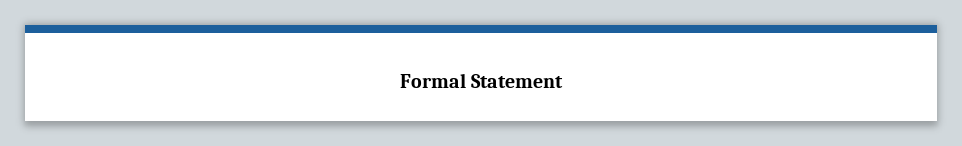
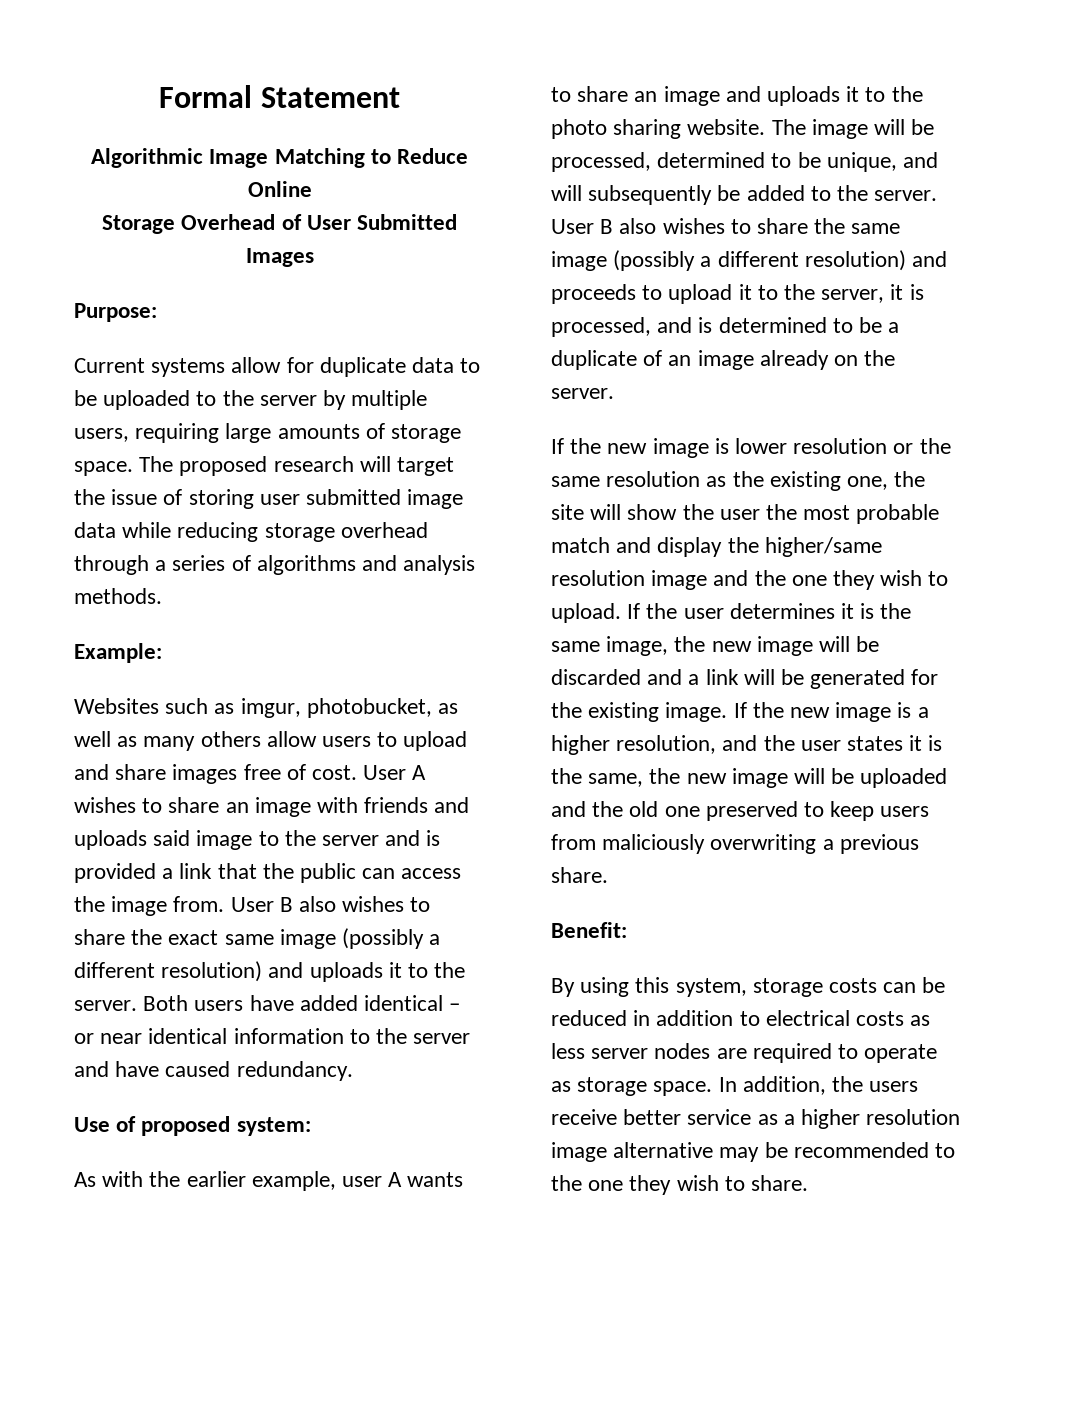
(564, 81) none -> [91,148,468,168] [247,181,312,197] [102,214,457,234] [245,248,314,267] [74,303,157,322] [74,357,481,377] [74,390,428,410] [74,423,462,443] [74,456,455,476] [74,489,464,509] [74,522,428,542] [74,555,476,575] [74,588,162,604] [74,643,162,663] [74,698,459,718] [74,731,468,751] [74,764,427,784] [74,797,470,817] [74,830,441,850] [74,863,462,883] [74,896,431,916] [74,928,441,949] [74,961,466,982] [74,995,461,1011] [74,1028,471,1044] [74,1061,353,1081] [74,1116,311,1136] [74,1171,464,1191] [551,86,923,106] [551,119,935,139] [551,152,939,172] [551,185,938,205] [551,218,901,234] [551,250,948,271] [551,284,924,304] [551,317,900,337] [551,350,896,370] [551,388,614,399] [551,438,951,458] [551,471,926,491] [551,504,940,524] [551,537,882,557] [551,570,949,590] [551,603,912,623] [551,636,880,656] [551,669,939,689] [551,702,929,722] [551,735,943,755] [551,768,948,788] [551,801,930,821] [551,834,919,854] [551,867,608,883] [551,922,627,938] [551,977,946,997] [551,1010,931,1026] [551,1043,938,1063] [551,1076,919,1096] [551,1109,961,1129] [551,1142,956,1162] [551,1175,809,1195] // Algorithmic Image Matching to Reduce Online // Storage Overhead of User Submitted Images // Purpose: // Current systems allow for duplicate data to be uploaded to the server by multiple users, requiring large amounts of storage space. The proposed research will target the issue of storing user submitted image data while reducing storage overhead through a series of algorithms and analysis methods. // Example: // Websites such as imgur, photobucket, as well as many others allow users to upload and share images free of cost. User A wishes to share an image with friends and uploads said image to the server and is provided a link that the public can access the image from. User B also wishes to share the exact same image (possibly a different resolution) and uploads it to the server. Both users have added identical – or near identical information to the server and have caused redundancy. // Use of proposed system: // As with the earlier example, user A wants to share an image and uploads it to the photo sharing website. The image will be processed, determined to be unique, and will subsequently be added to the server. User B also wishes to share the same image (possibly a different resolution) and proceeds to upload it to the server, it is processed, and is determined to be a duplicate of an image already on the server. // If the new image is lower resolution or the same resolution as the existing one, the site will show the user the most probable match and display the higher/same resolution image and the one they wish to upload. If the user determines it is the same image, the new image will be discarded and a link will be generated for the existing image. If the new image is a higher resolution, and the user states it is the same, the new image will be uploaded and the old one preserved to keep users from maliciously overwriting a previous share. // Benefit: // By using this system, storage costs can be reduced in addition to electrical costs as less server nodes are required to operate as storage space. In addition, the users receive better service as a higher resolution image alternative may be recommended to the one they wish to share.

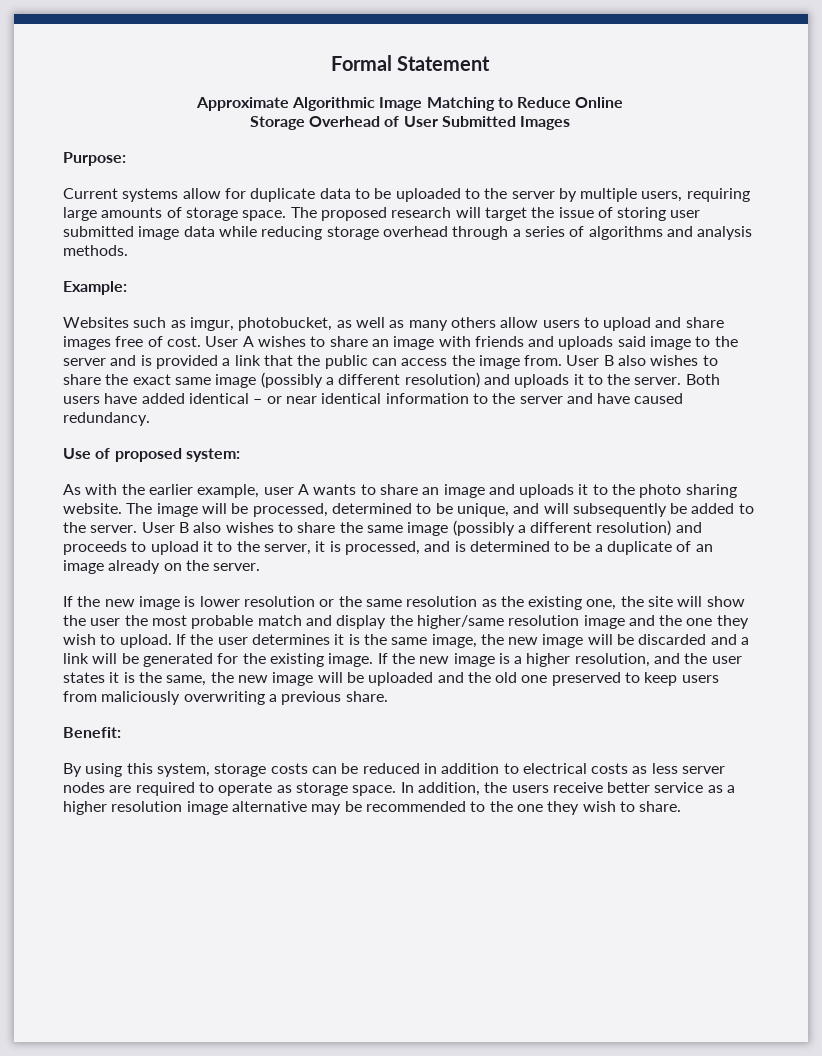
(400, 97) none -> [195,97,289,111] Approximate

